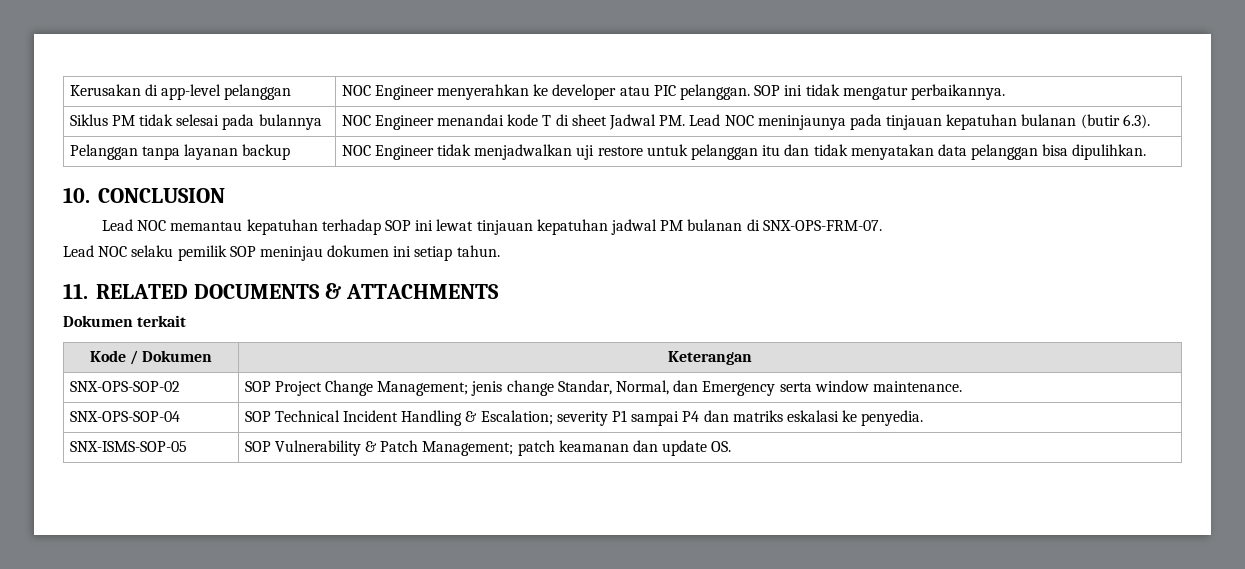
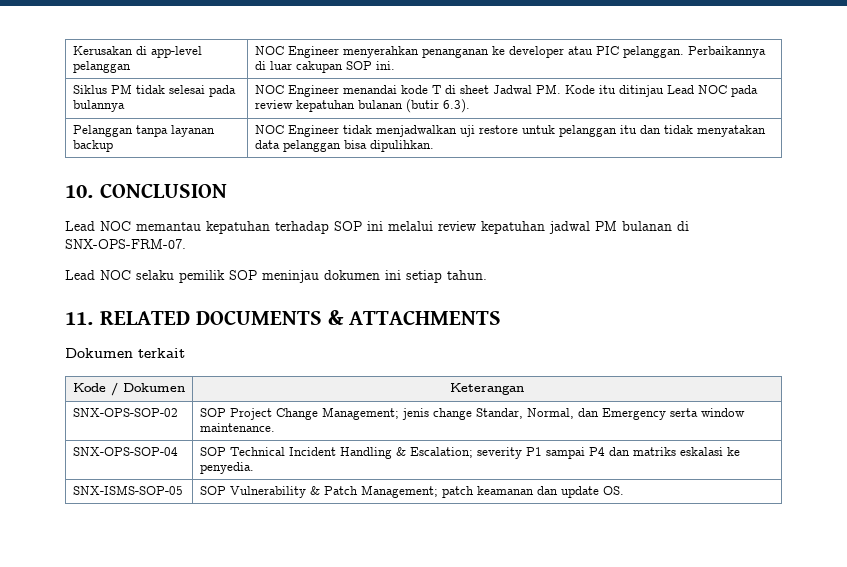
(530, 92) none -> [421,48,489,58] penanganan
[754,84,1005,100] SOP ini tidak mengatur perbaikannya. -> [687,46,766,58] [254,61,395,73] Perbaikannya di luar cakupan SOP ini.
[689,114,943,130] Lead NOC meninjaunya pada tinjauan -> [564,85,758,97] [254,100,293,109] Kode itu ditinjau Lead NOC pada review
[436,219,533,235] lewat tinjauan -> [388,221,476,231] melalui review

